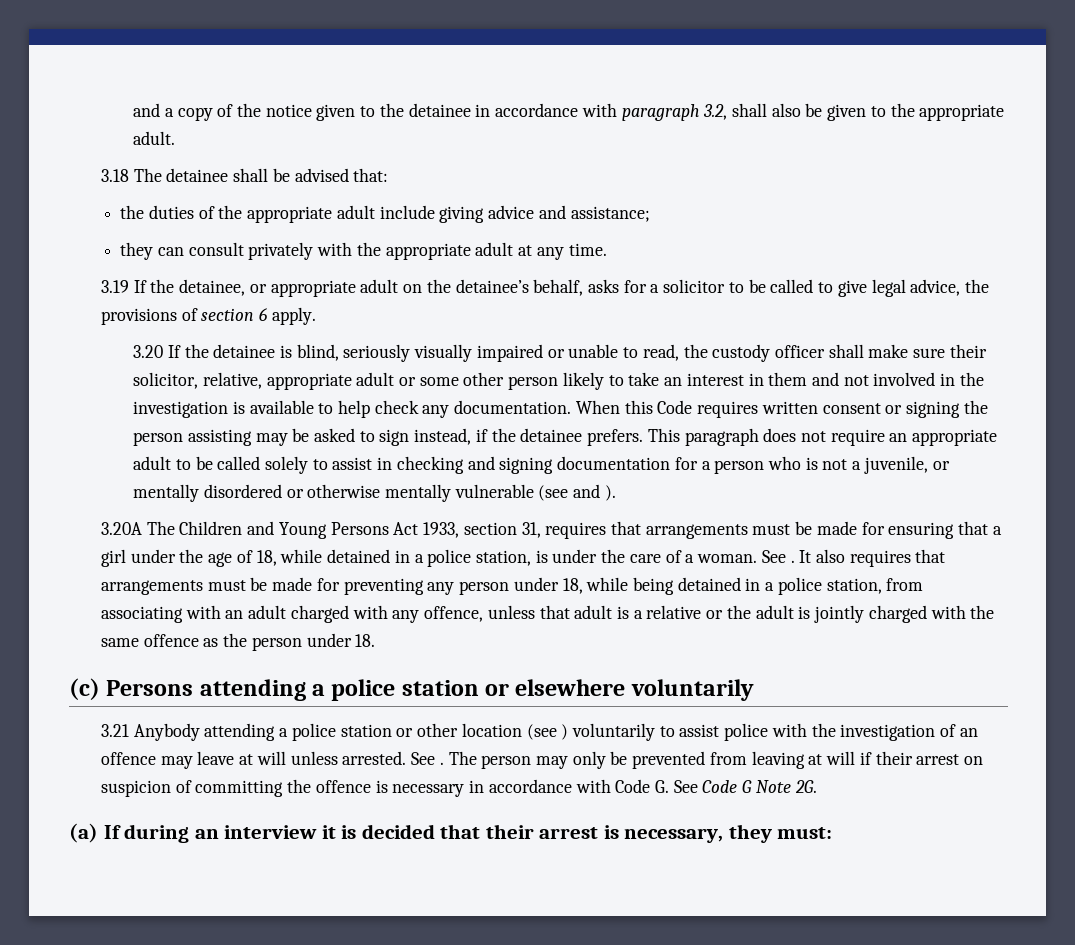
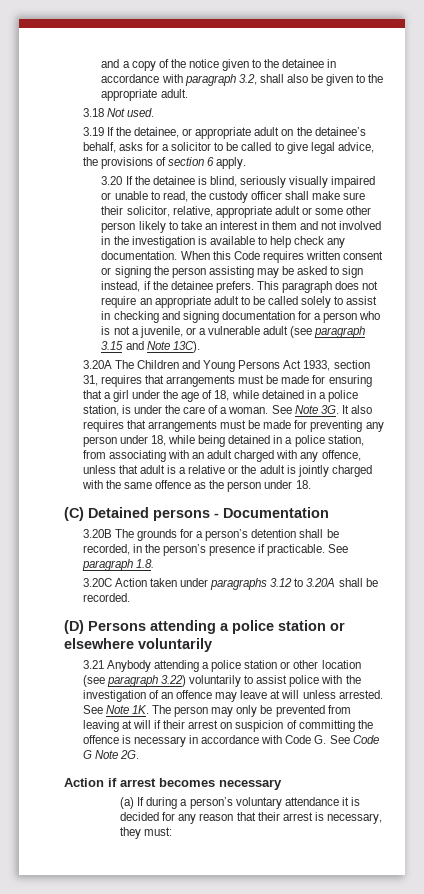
[133,168,389,182] [120,205,650,223] [120,242,607,260] The detainee shall be advised that: // the duties of the appropriate adult include giving advice and assistance; // they can consult privately with the appropriate adult at any time. -> [106,108,154,117] Not used.
[133,484,616,502] mentally disordered or otherwise mentally vulnerable (see and ). -> [198,326,366,338] [101,341,200,353] a vulnerable adult (see paragraph 3.15 and Note 13C).
[790,560,795,563] . -> [294,405,339,414] Note 3G.
[69,678,100,700] (c) -> [64,507,329,521] [82,529,339,541] [82,544,349,556] [81,559,154,571] [82,578,378,590] [82,593,130,602] [64,620,84,634] (C) Detained persons - Documentation // 3.20B The grounds for a person’s detention shall be recorded, in the person’s presence if practicable. See paragraph 1.8. // 3.20C Action taken under paragraphs 3.12 to 3.20A shall be recorded. // (D)
[561,724,569,740] ) -> [106,675,186,687] paragraph 3.22)
[439,762,444,765] . -> [105,705,149,714] Note 1K.
[69,823,435,843] (a) If during an interview it is decided -> [64,778,282,790] [120,797,360,809] [120,812,234,824] Action if arrest becomes necessary // (a) If during a person’s voluntary attendance it is decided for any reason

